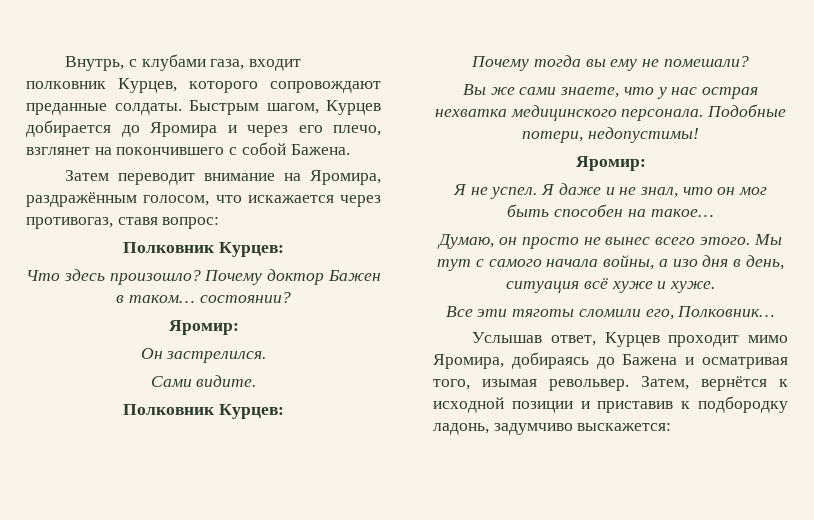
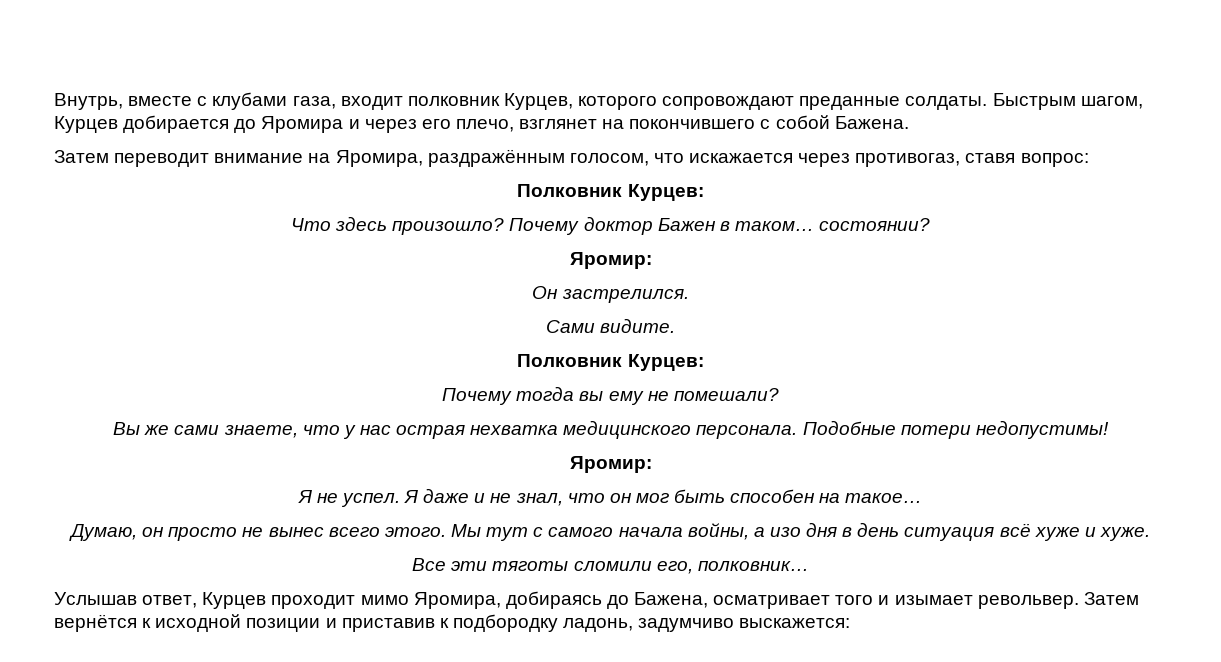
(125, 63) none -> [128,96,193,106] вместе
[522,131,584,143] потери, -> [900,425,971,439] потери
[745,255,784,270] день, -> [857,522,900,537] день
[677,306,776,317] Полковник… -> [697,561,809,571] полковник…
[622,354,788,369] [433,376,689,391] Бажена и осматривая того, изымая револьвер. Затем, -> [634,592,1139,609] Бажена, осматривает того и изымает револьвер. Затем

